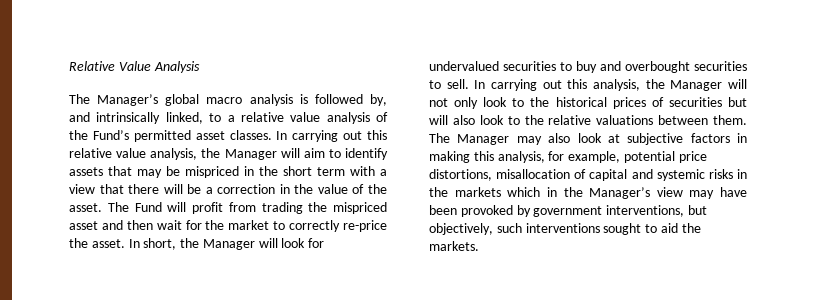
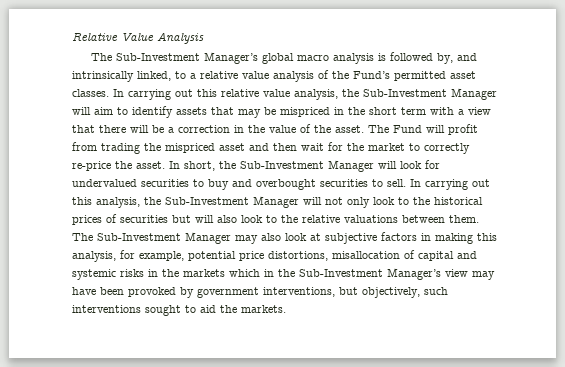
(90, 99) none -> [115,53,200,61] Sub-Investment
(221, 153) none -> [363,89,447,97] Sub-Investment
(200, 243) none -> [240,161,324,169] Sub-Investment
(665, 84) none -> [165,197,249,205] Sub-Investment
(450, 138) none -> [97,233,181,241] Sub-Investment
(583, 192) none -> [299,269,383,277] Sub-Investment

